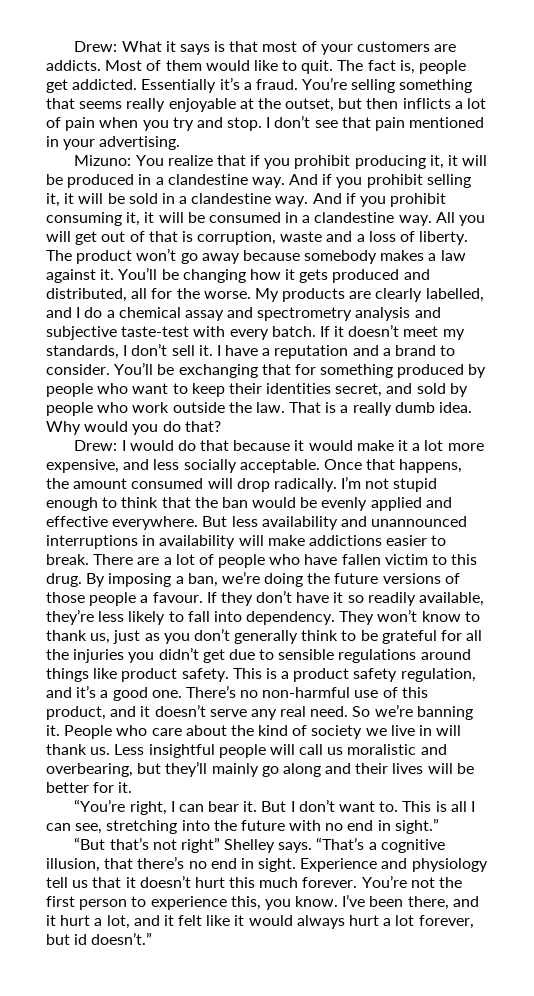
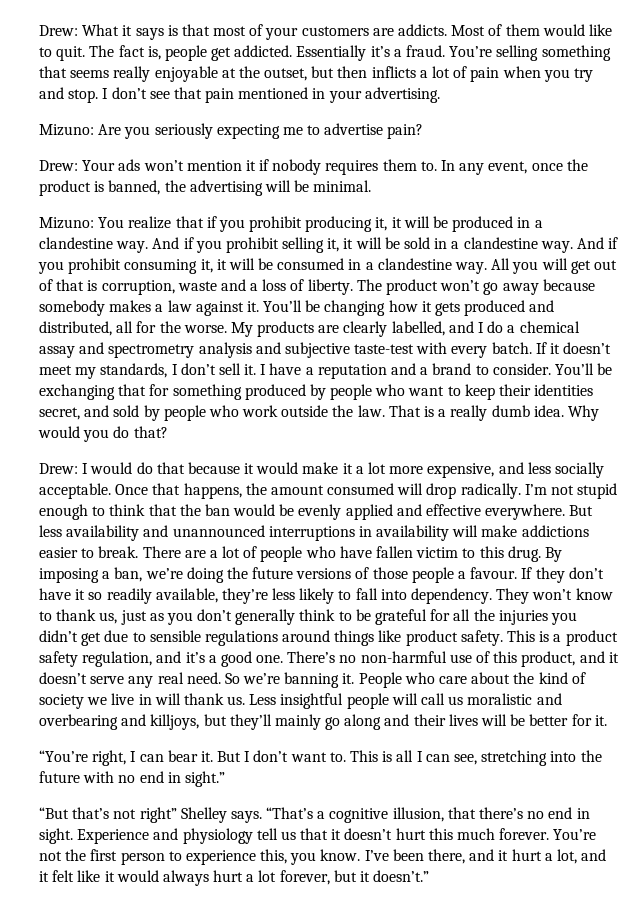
(181, 143) none -> [39,123,424,139] [39,159,588,175] [39,180,372,196] // Mizuno: Are you seriously expecting me to advertise pain? // Drew: Your ads won’t mention it if nobody requires them to. In any event, once the product is banned, the advertising will be minimal.
[46,763,133,777] overbearing, -> [39,714,200,730] overbearing and killjoys,
[74,934,88,945] id -> [360,871,371,882] it

